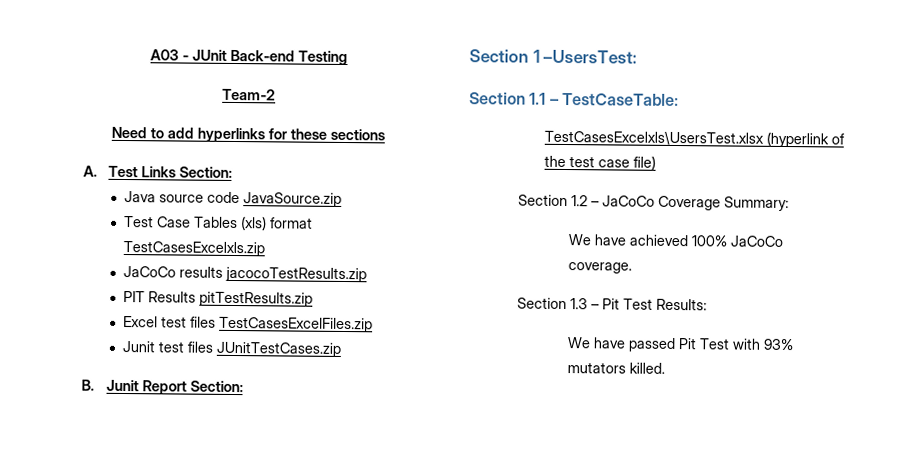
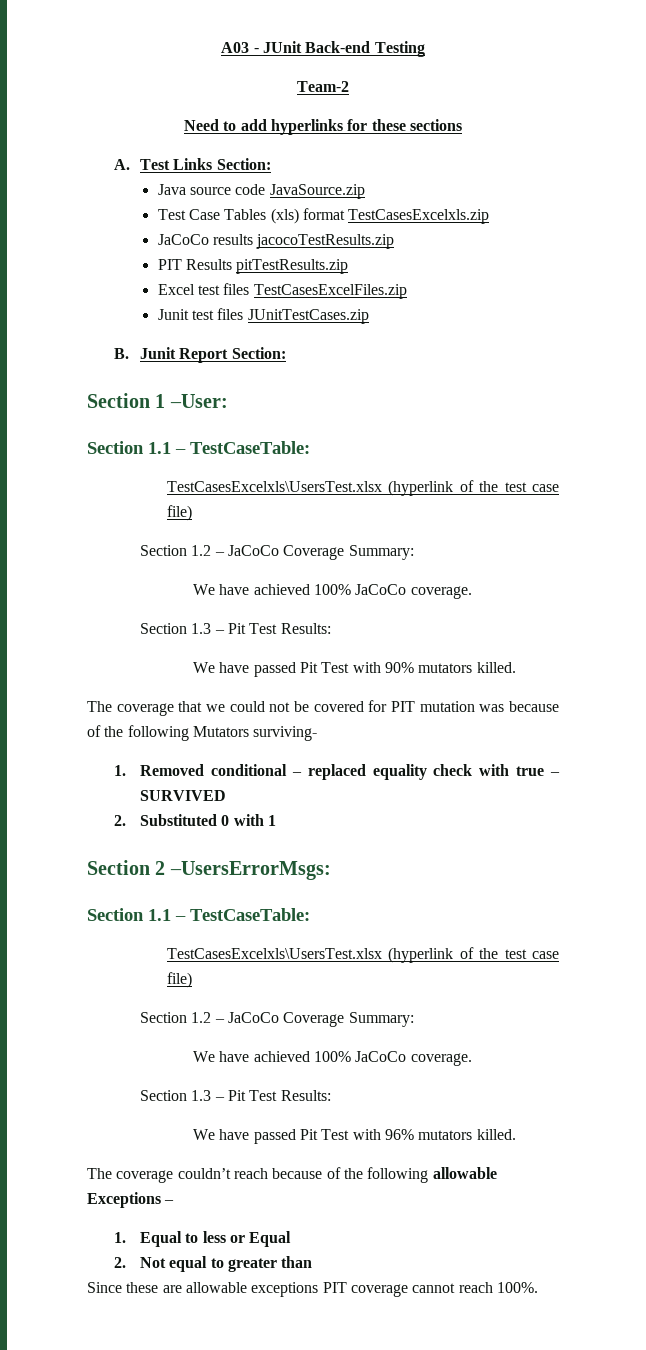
[543,49,638,64] –UsersTest: -> [169,394,228,408] –User:
[762,338,794,351] [566,362,665,374] 93% mutators killed. -> [385,662,516,673] [87,700,559,716] [87,725,318,741] [113,764,561,780] [140,790,227,801] [113,814,277,826] [87,860,331,880] [87,908,310,921] [166,947,560,963] [166,972,192,988] [140,1012,414,1027] [193,1051,472,1066] [140,1090,331,1101] [193,1129,516,1144] [87,1167,497,1183] [87,1192,175,1208] [113,1231,292,1247] [113,1256,313,1272] [87,1282,538,1297] 90% mutators killed. // The coverage that we could not be covered for PIT mutation was because of the following Mutators surviving- // 1. Removed conditional – replaced equality check with true – SURVIVED // 2. Substituted 0 with 1 // Section 2 –UsersErrorMsgs: // Section 1.1 – TestCaseTable: // TestCasesExcelxls\UsersTest.xlsx (hyperlink of the test case file) // Section 1.2 – JaCoCo Coverage Summary: // We have achieved 100% JaCoCo coverage. // Section 1.3 – Pit Test Results: // We have passed Pit Test with 96% mutators killed. // The coverage couldn’t reach because of the following allowable Exceptions – // 1. Equal to less or Equal // 2. Not equal to greater than // Since these are allowable exceptions PIT coverage cannot reach 100%.

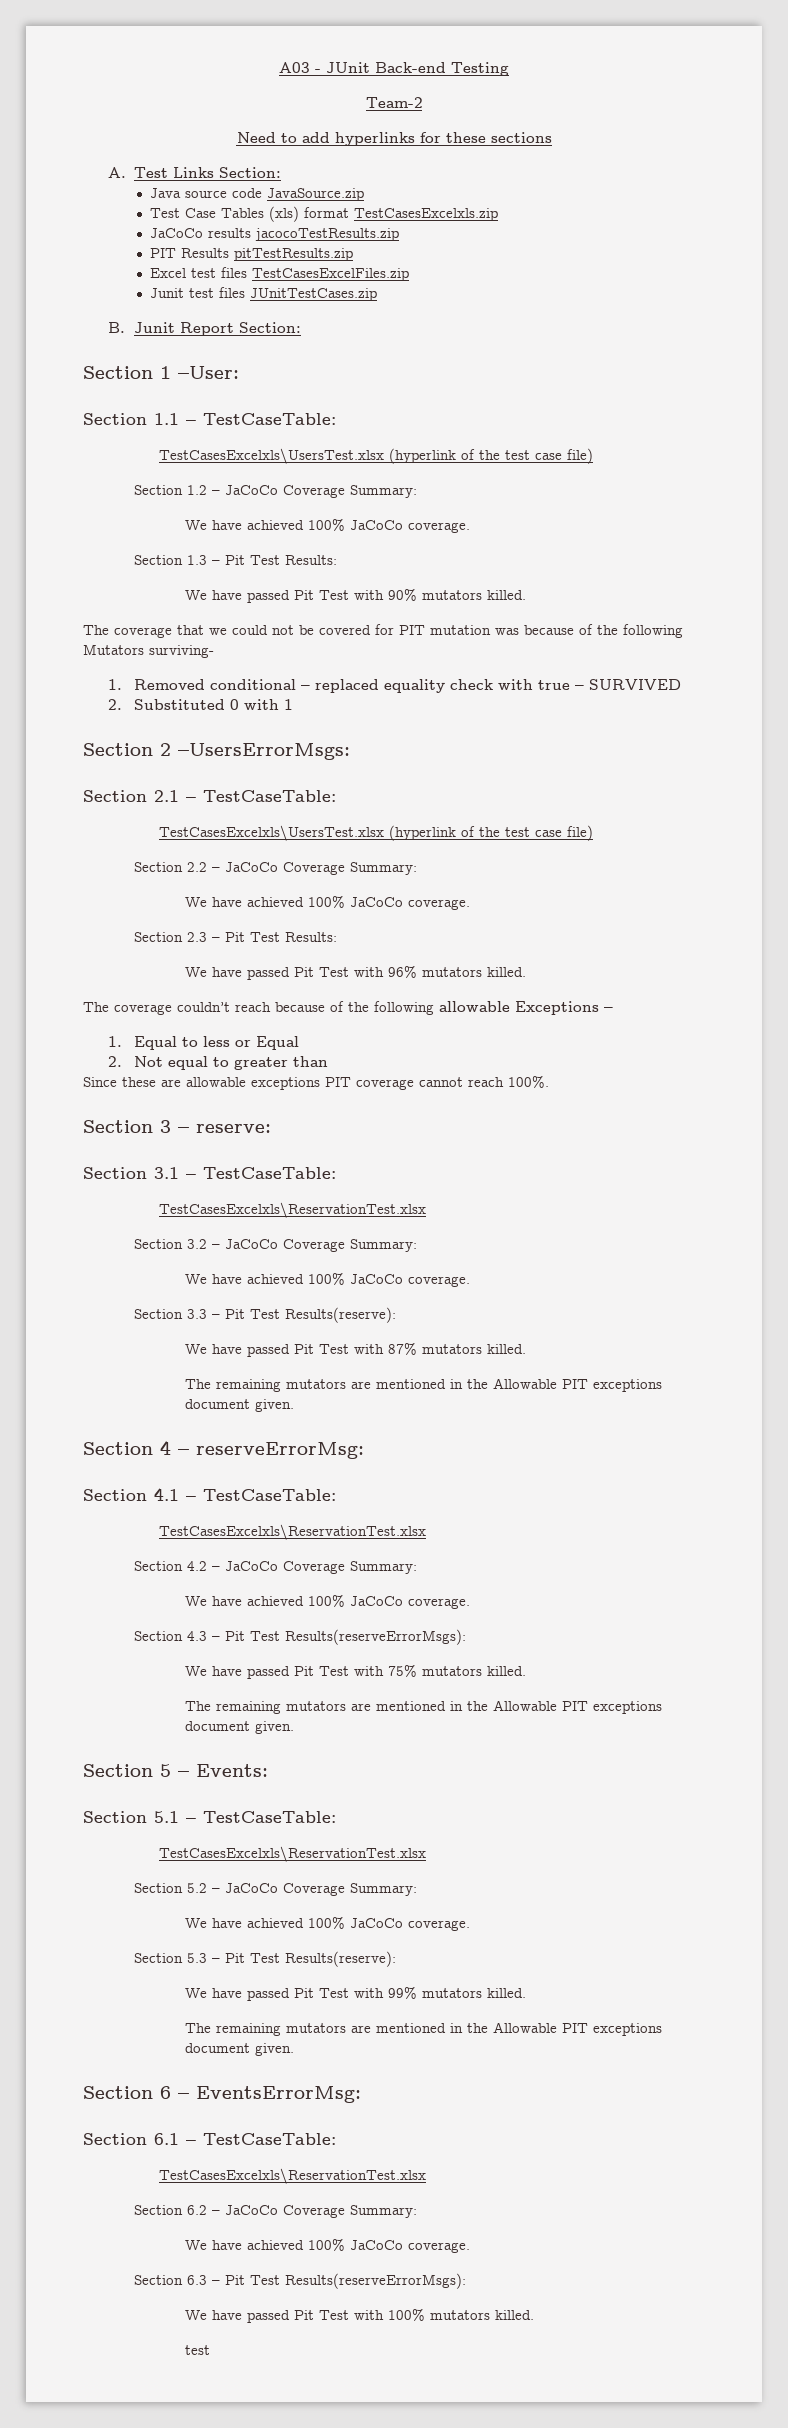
[148,909,171,921] 1.1 -> [154,790,179,802] 2.1
[191,1012,212,1023] 1.2 -> [186,862,207,872] 2.2
[191,1090,212,1101] 1.3 -> [186,932,207,942] 2.3
(538, 1287) none -> [83,1120,271,1133] [83,1167,336,1179] [159,1202,427,1218] [133,1239,417,1252] [184,1272,470,1287] [133,1307,396,1323] [184,1342,526,1357] [184,1378,662,1392] [184,1399,294,1412] [83,1440,364,1459] [83,1488,336,1501] [159,1524,427,1540] [133,1561,417,1574] [184,1594,470,1609] [133,1629,466,1645] [184,1664,526,1679] [184,1700,662,1714] [184,1721,294,1734] [83,1764,268,1777] [83,1811,336,1823] [159,1846,427,1862] [133,1883,417,1896] [184,1916,470,1931] [133,1951,396,1967] [184,1986,526,2001] [184,2022,662,2036] [184,2043,294,2056] [83,2086,361,2103] [83,2133,336,2145] [159,2168,427,2184] [133,2205,417,2218] [184,2238,470,2253] [133,2273,466,2289] [184,2308,534,2323] [184,2345,210,2355] // Section 3 – reserve: // Section 3.1 – TestCaseTable: // TestCasesExcelxls\ReservationTest.xlsx // Section 3.2 – JaCoCo Coverage Summary: // We have achieved 100% JaCoCo coverage. // Section 3.3 – Pit Test Results(reserve): // We have passed Pit Test with 87% mutators killed. // The remaining mutators are mentioned in the Allowable PIT exceptions document given. // Section 4 – reserveErrorMsg: // Section 4.1 – TestCaseTable: // TestCasesExcelxls\ReservationTest.xlsx // Section 4.2 – JaCoCo Coverage Summary: // We have achieved 100% JaCoCo coverage. // Section 4.3 – Pit Test Results(reserveErrorMsgs): // We have passed Pit Test with 75% mutators killed. // The remaining mutators are mentioned in the Allowable PIT exceptions document given. // Section 5 – Events: // Section 5.1 – TestCaseTable: // TestCasesExcelxls\ReservationTest.xlsx // Section 5.2 – JaCoCo Coverage Summary: // We have achieved 100% JaCoCo coverage. // Section 5.3 – Pit Test Results(reserve): // We have passed Pit Test with 99% mutators killed. // The remaining mutators are mentioned in the Allowable PIT exceptions document given. // Section 6 – EventsErrorMsg: // Section 6.1 – TestCaseTable: // TestCasesExcelxls\ReservationTest.xlsx // Section 6.2 – JaCoCo Coverage Summary: // We have achieved 100% JaCoCo coverage. // Section 6.3 – Pit Test Results(reserveErrorMsgs): // We have passed Pit Test with 100% mutators killed. // test

